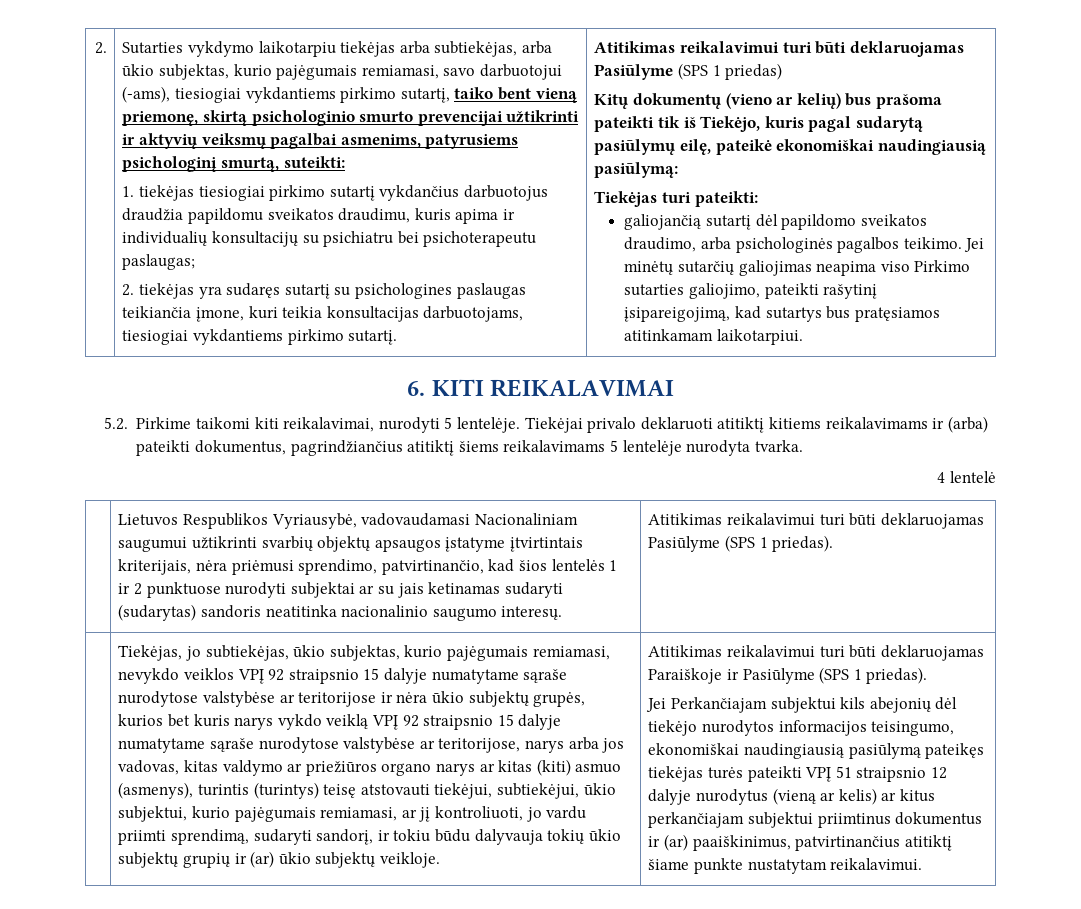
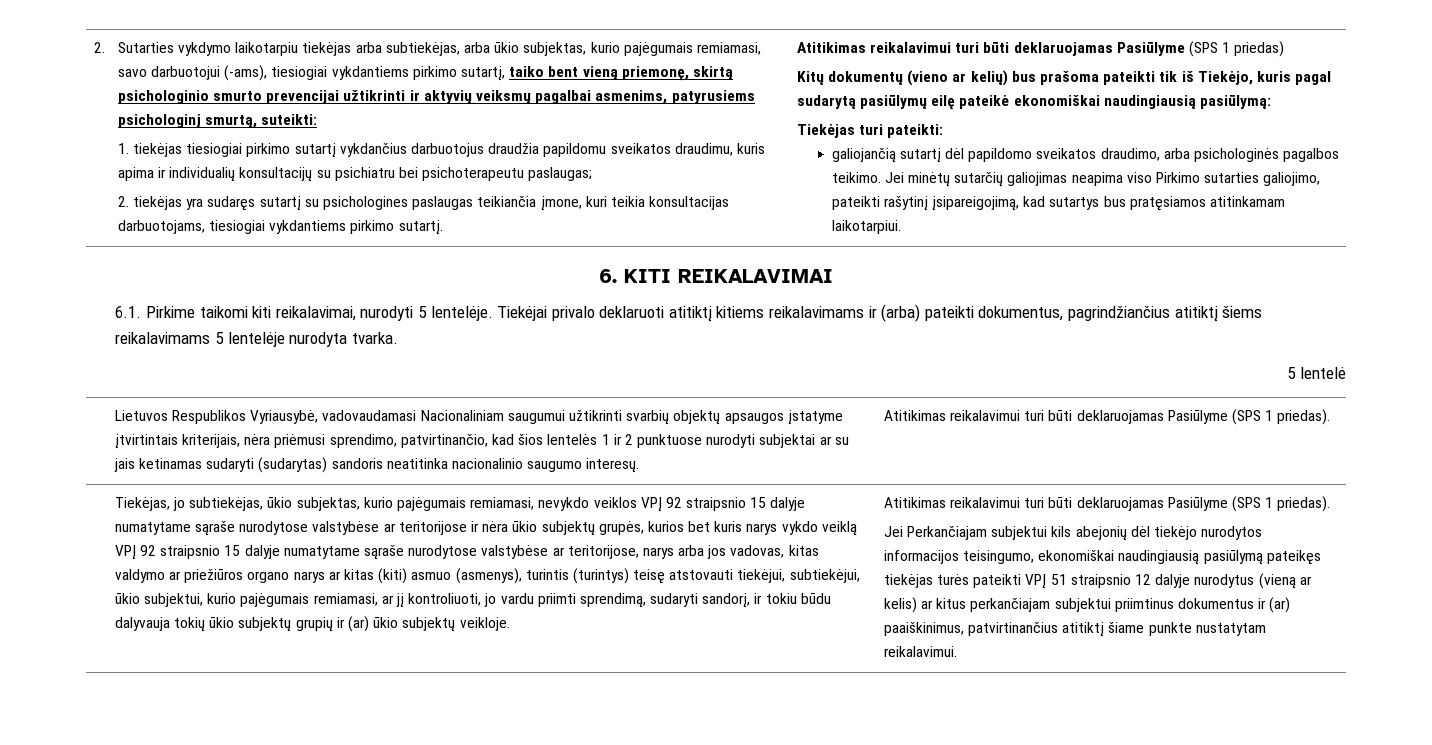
[680,139,712,155] eilę, -> [931,95,956,110] eilę
[103,417,128,430] 5.2. -> [115,306,142,318] 6.1.
[937,472,946,483] 4 -> [1287,367,1297,379] 5
[648,668,740,684] Paraiškoje ir -> (1164, 504) none

